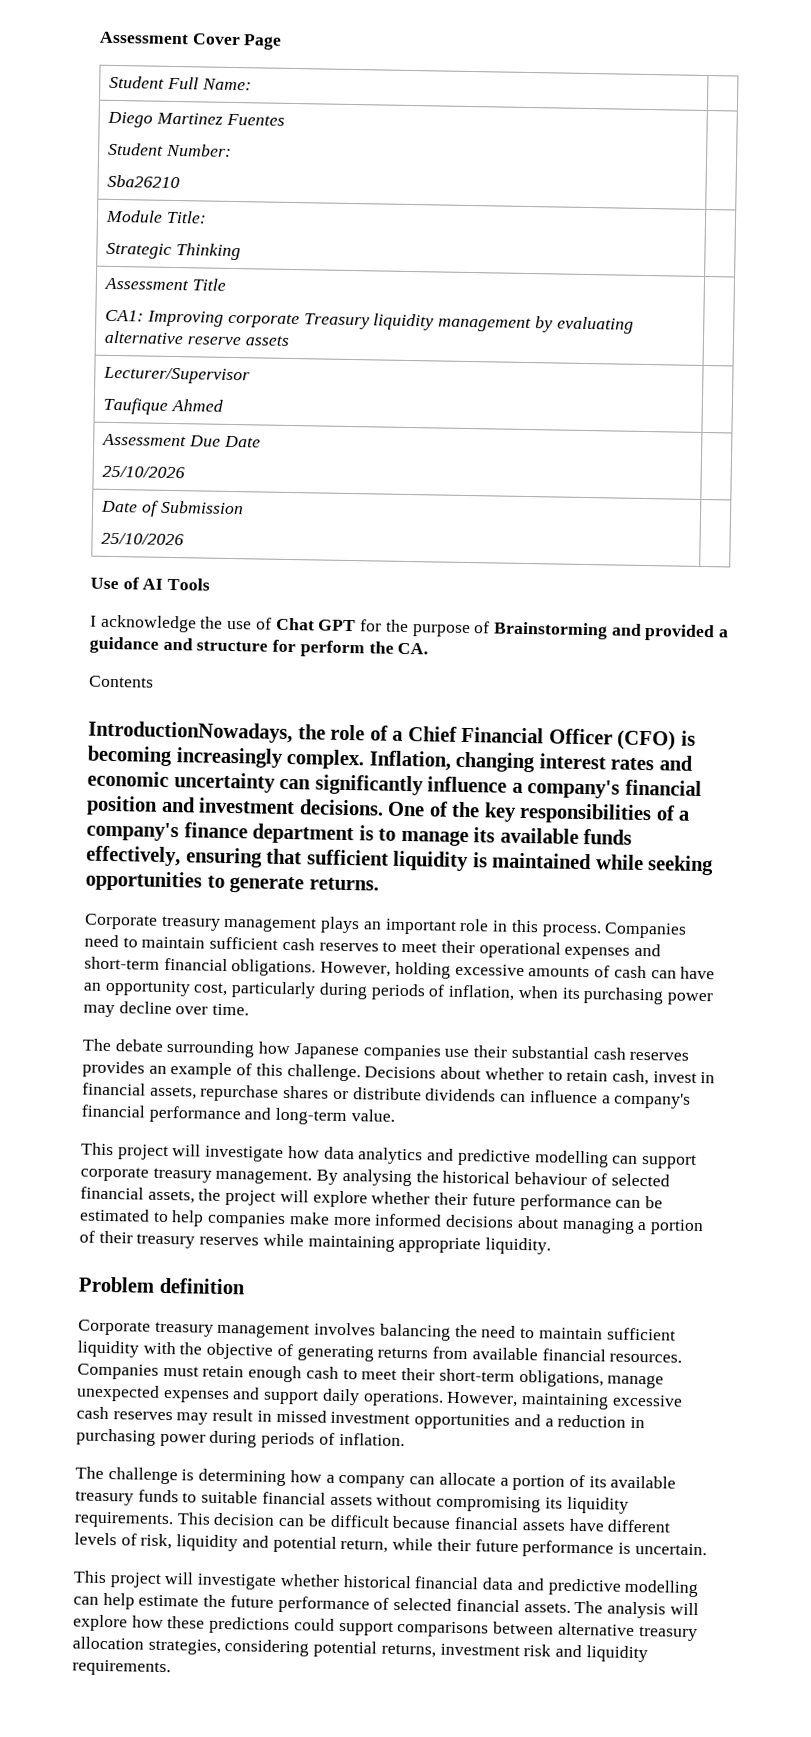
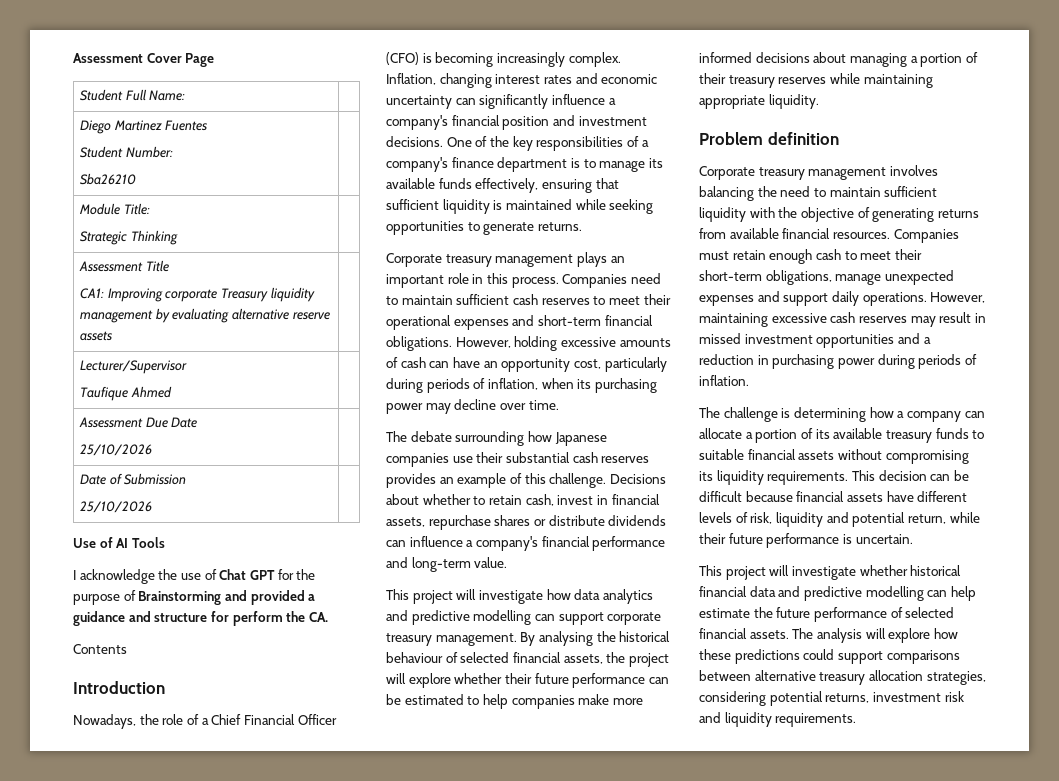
[88,720,293,744] IntroductionNowadays, -> [73,681,165,694] [73,714,136,729] Introduction // Nowadays,

